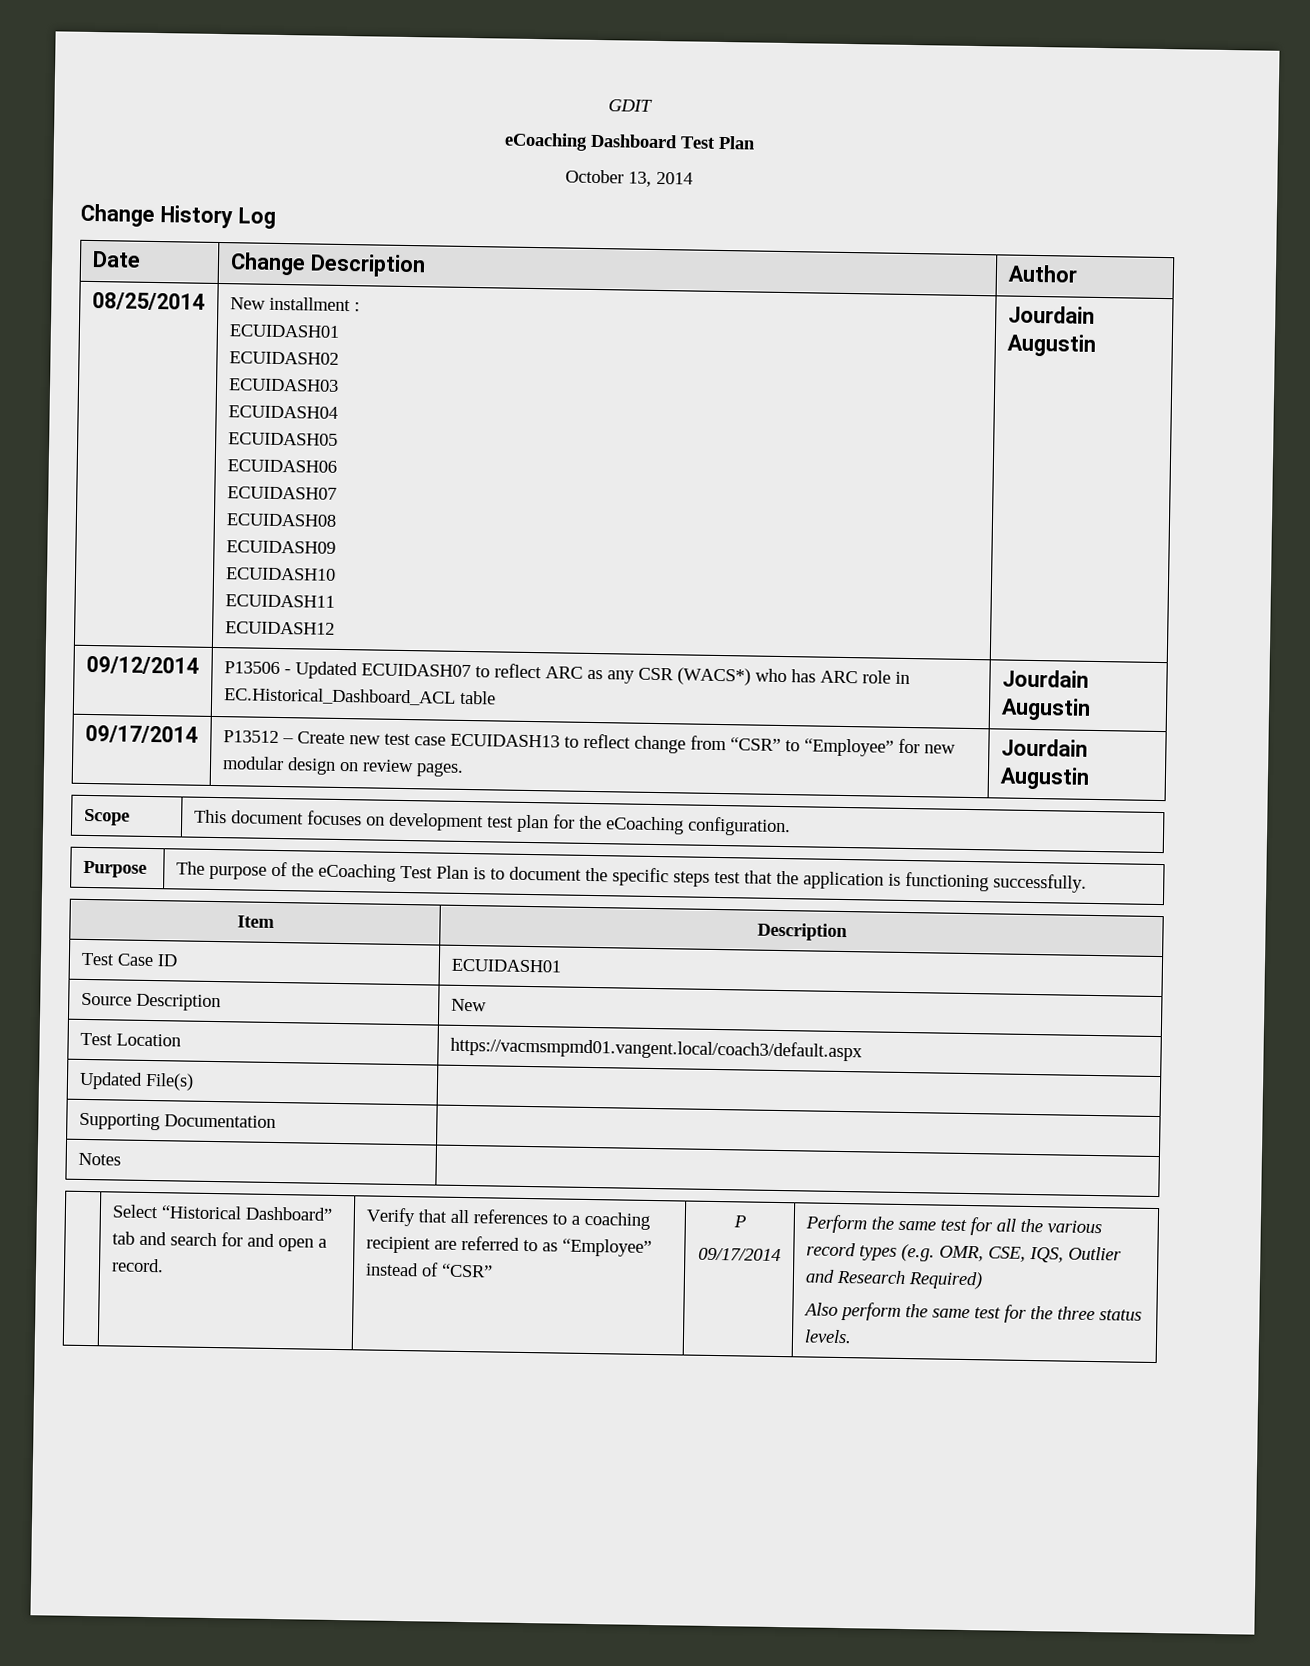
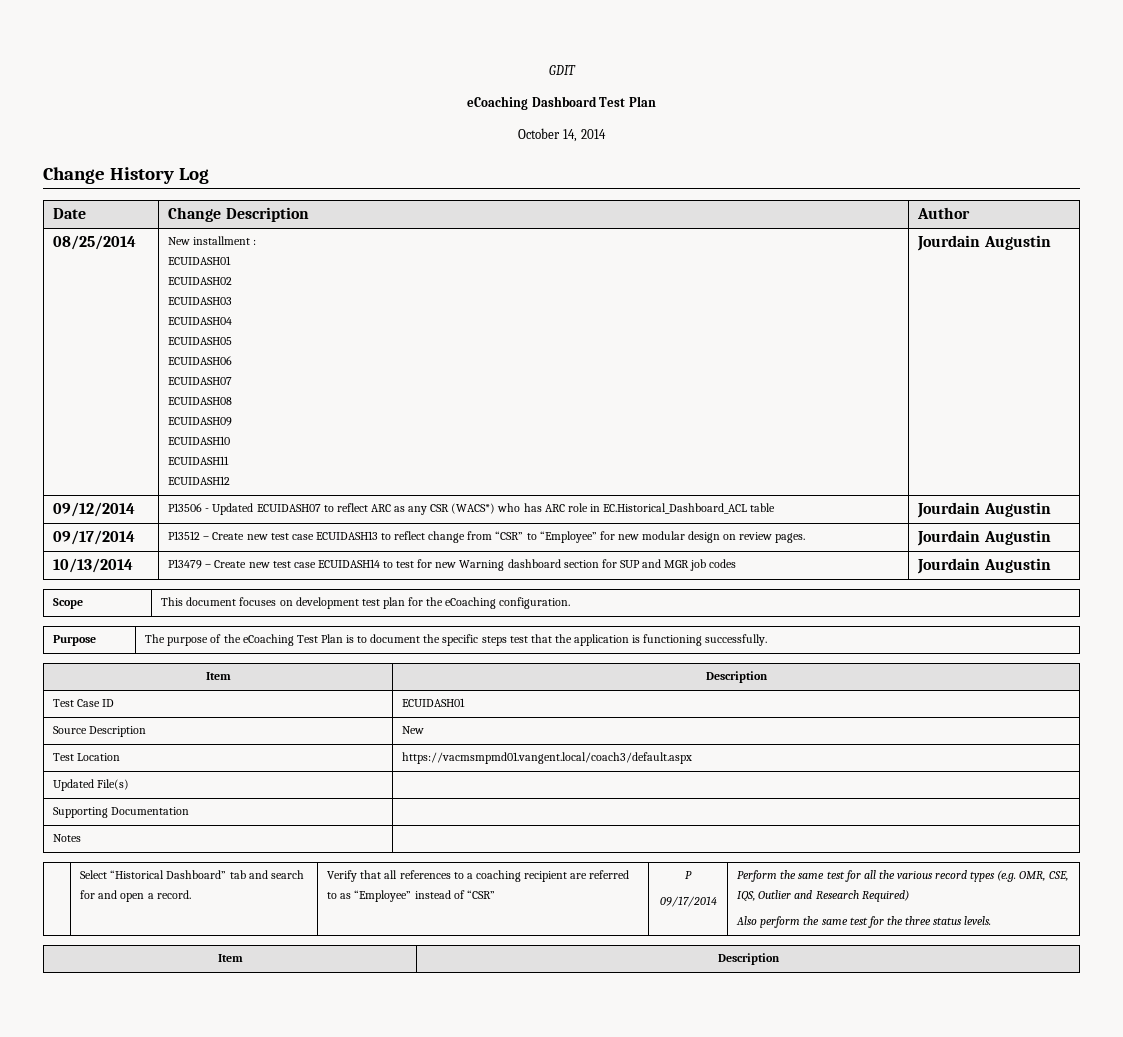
[627,171,652,187] 13, -> [563,129,577,142] 14,
(1090, 778) none -> [53,558,134,573] [168,559,737,571] [917,558,1051,574] // 10/13/2014 | P13479 – Create new test case ECUIDASH14 to test for new Warning dashboard section for SUP and MGR job codes | Jourdain Augustin
(852, 1336) none -> [217,954,243,962] [717,953,780,965] // Item | Description

